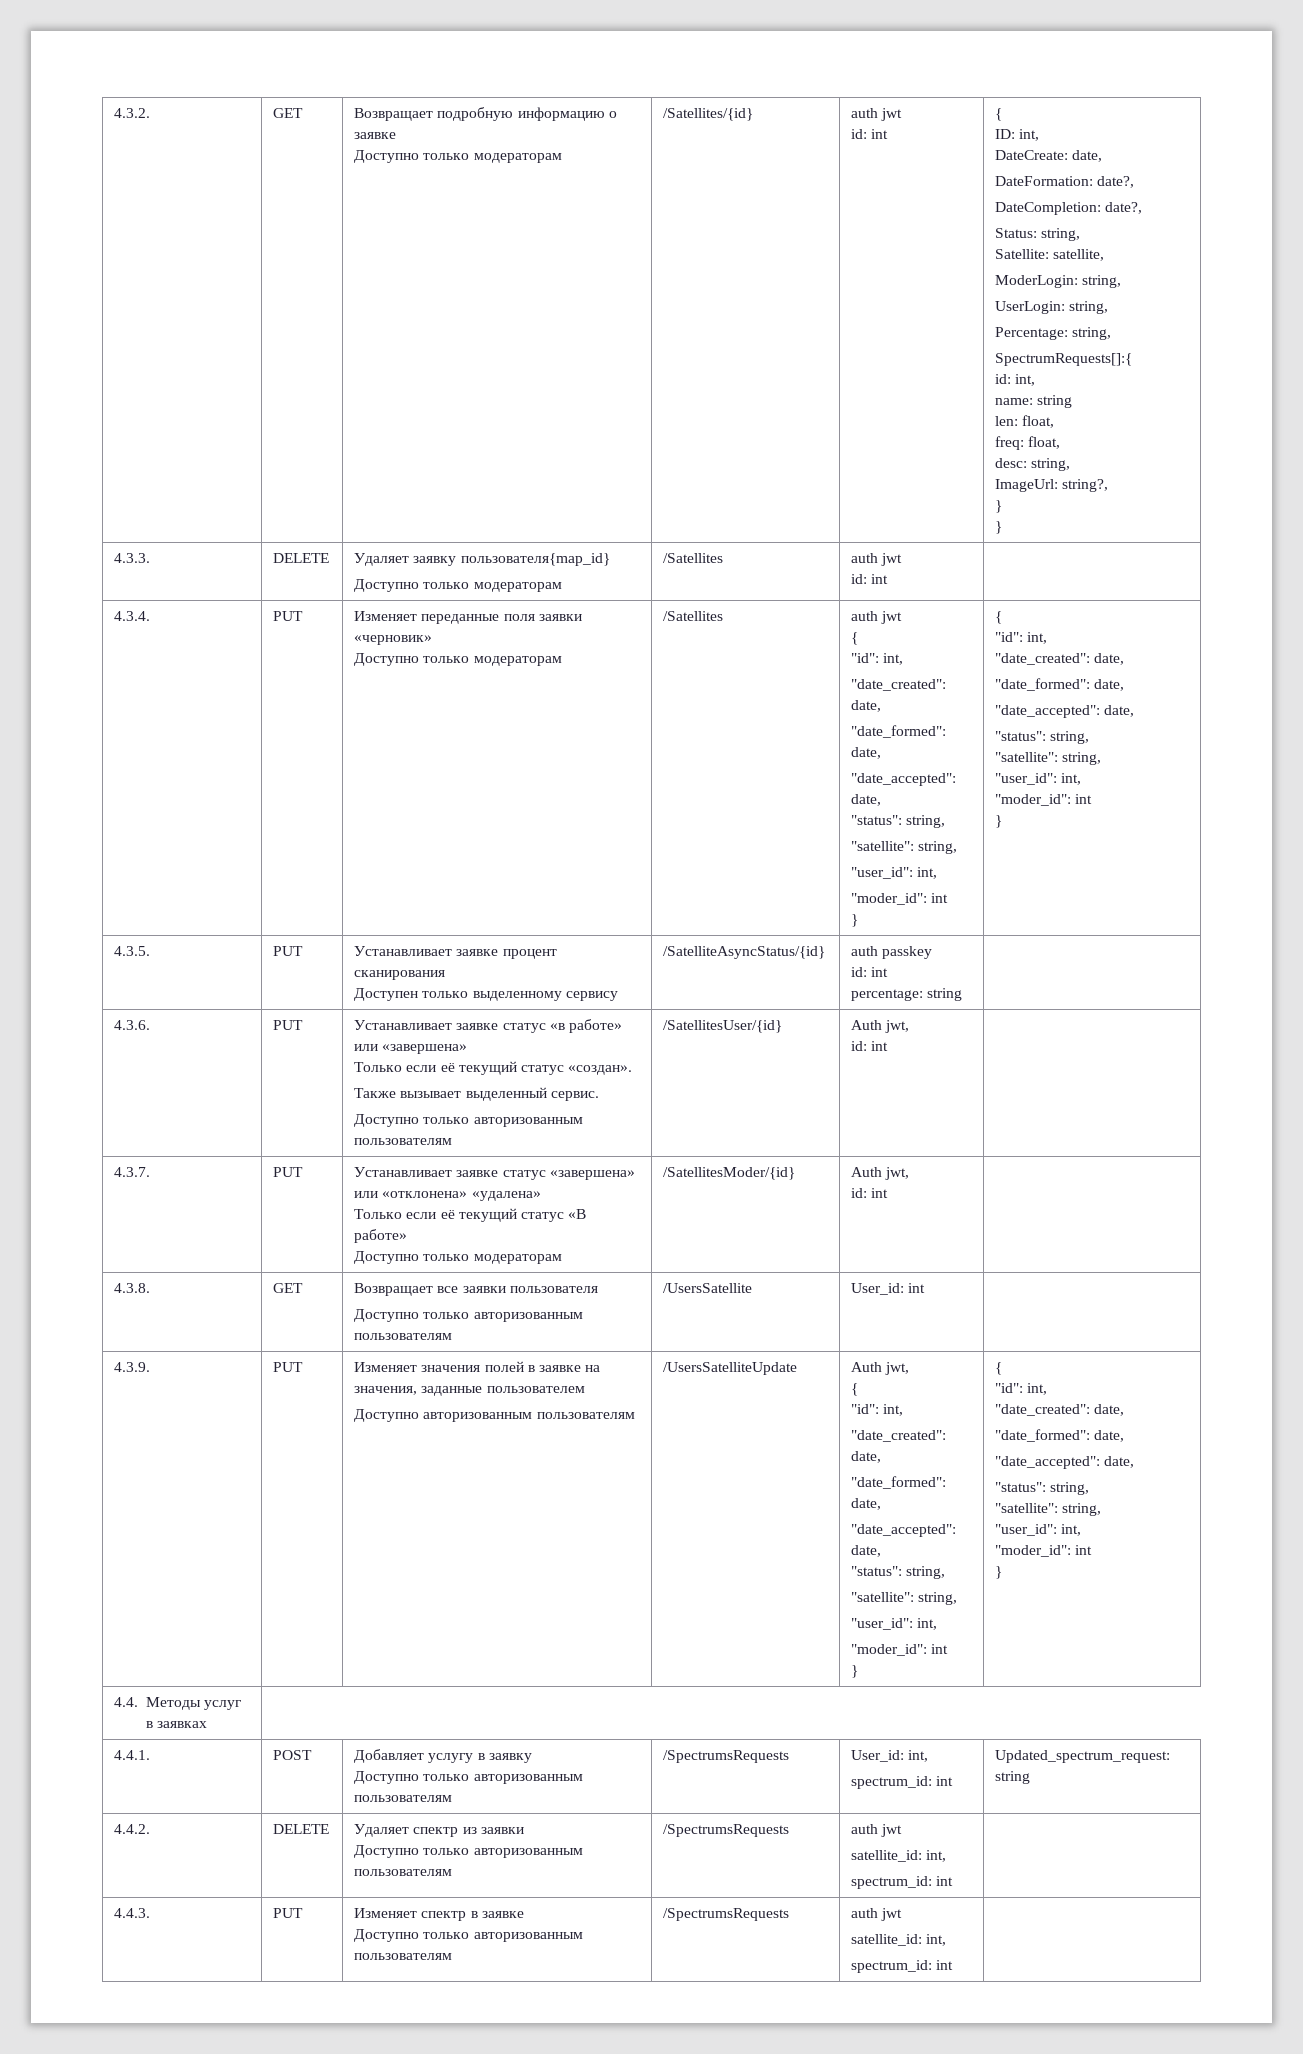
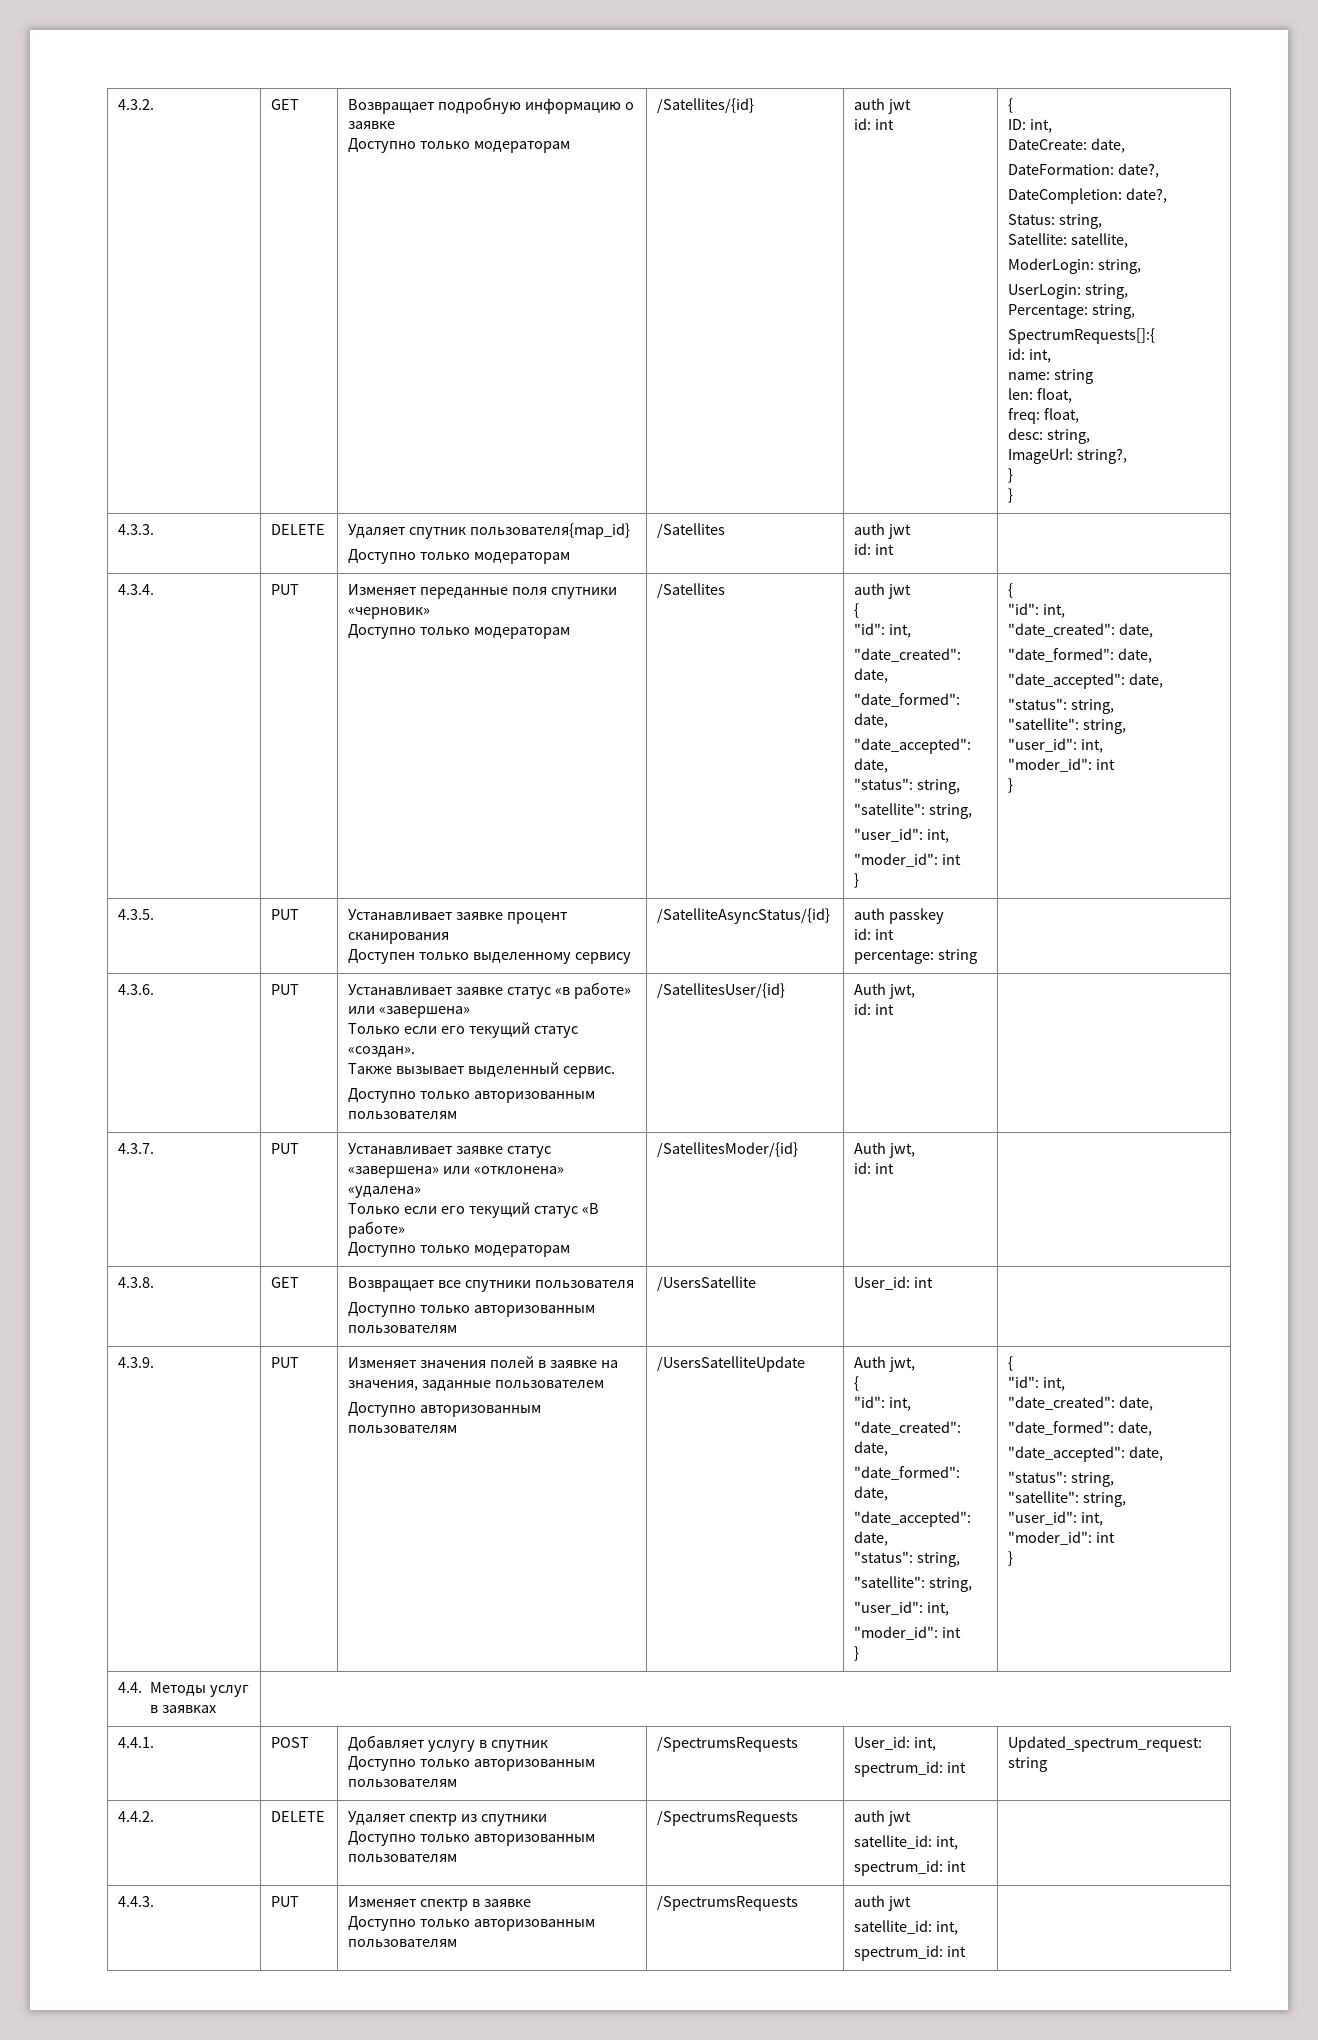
[413,556,457,566] заявку -> [409,527,467,539] спутник
[538,614,582,621] заявки -> [551,587,618,599] спутники
[440,1063,455,1072] её -> [441,1026,466,1034] его
[440,1210,455,1219] её -> [441,1206,466,1214] его
[462,1286,506,1293] заявки -> [465,1280,532,1292] спутники
[488,1753,532,1763] заявку -> [491,1740,549,1752] спутник
[480,1827,524,1834] заявки -> [481,1814,548,1826] спутники

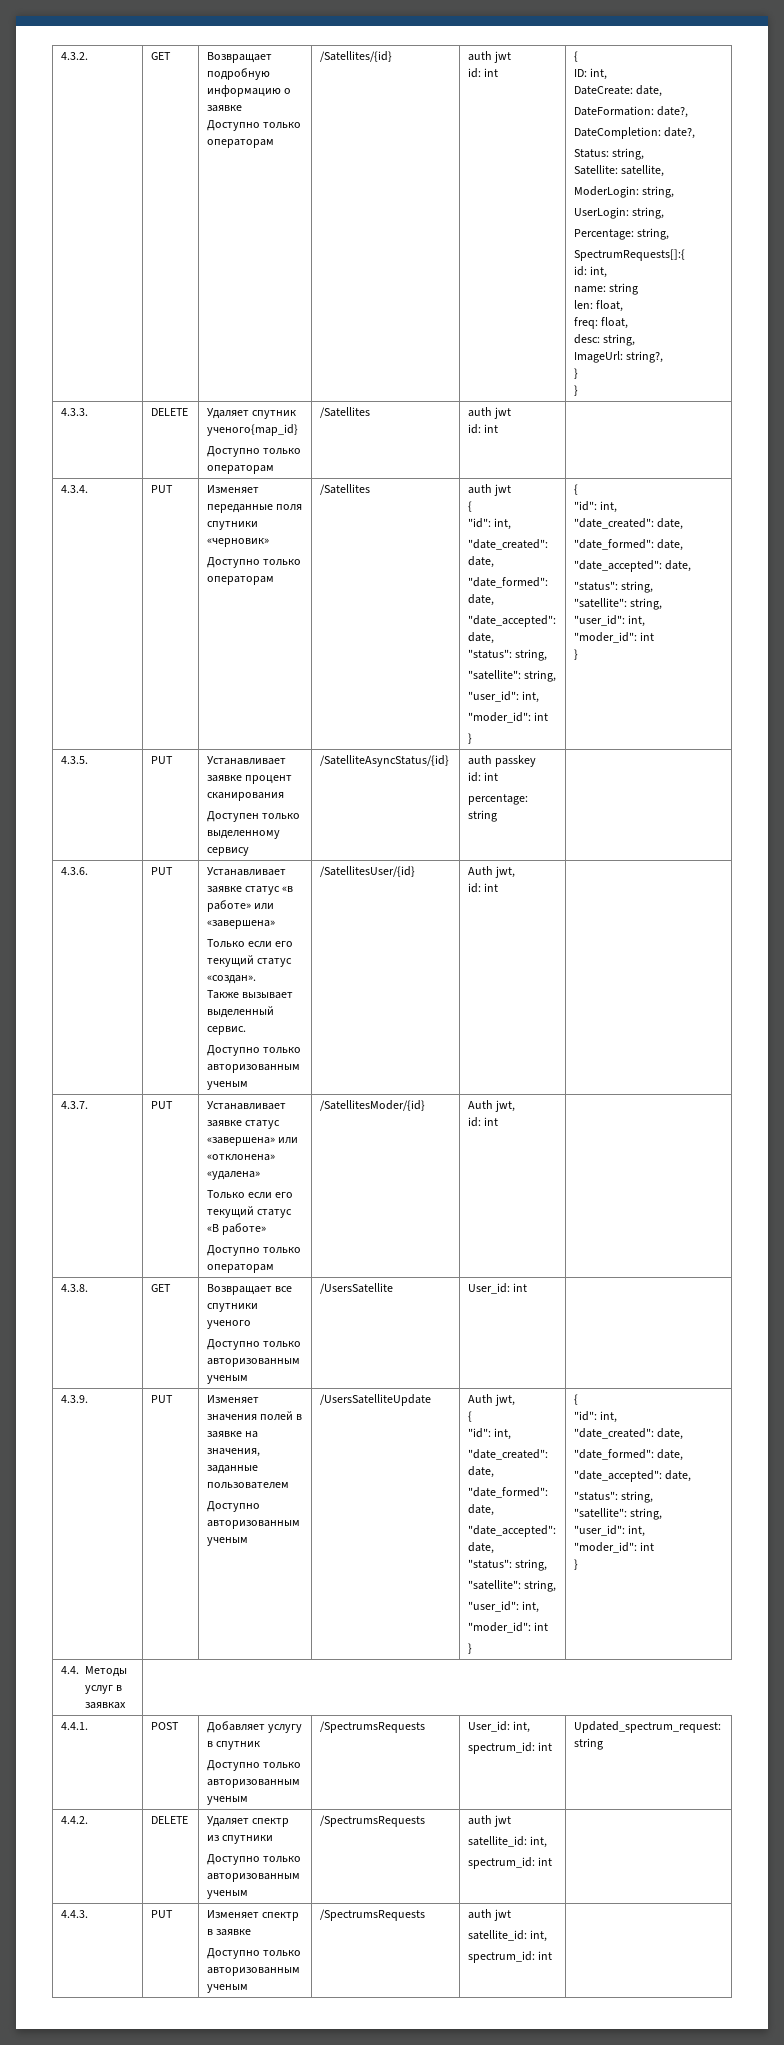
[474,141,571,153] модераторам -> [206,139,274,148] операторам
[470,523,631,539] [348,549,571,564] пользователя{map_id} // Доступно только модераторам -> [206,424,298,436] [206,446,301,457] [206,465,274,474] ученого{map_id} // Доступно только операторам
[474,627,571,639] модераторам -> [206,576,274,585] операторам
[348,1111,458,1119] пользователям -> [206,1081,248,1090] ученым
[474,1245,571,1257] модераторам -> [206,1264,274,1273] операторам
[535,1280,635,1288] [348,1302,596,1317] [348,1325,458,1333] пользователя // Доступно только авторизованным пользователям -> [206,1320,251,1329] [206,1339,301,1350] [206,1358,300,1367] [206,1375,248,1384] ученого // Доступно только авторизованным ученым
[348,1425,458,1433] пользователям -> [206,1537,248,1546] ученым
[348,1779,458,1787] пользователям -> [206,1796,248,1805] ученым
[348,1854,458,1862] пользователям -> [206,1890,248,1899] ученым
[348,1939,458,1947] пользователям -> [206,1984,248,1993] ученым

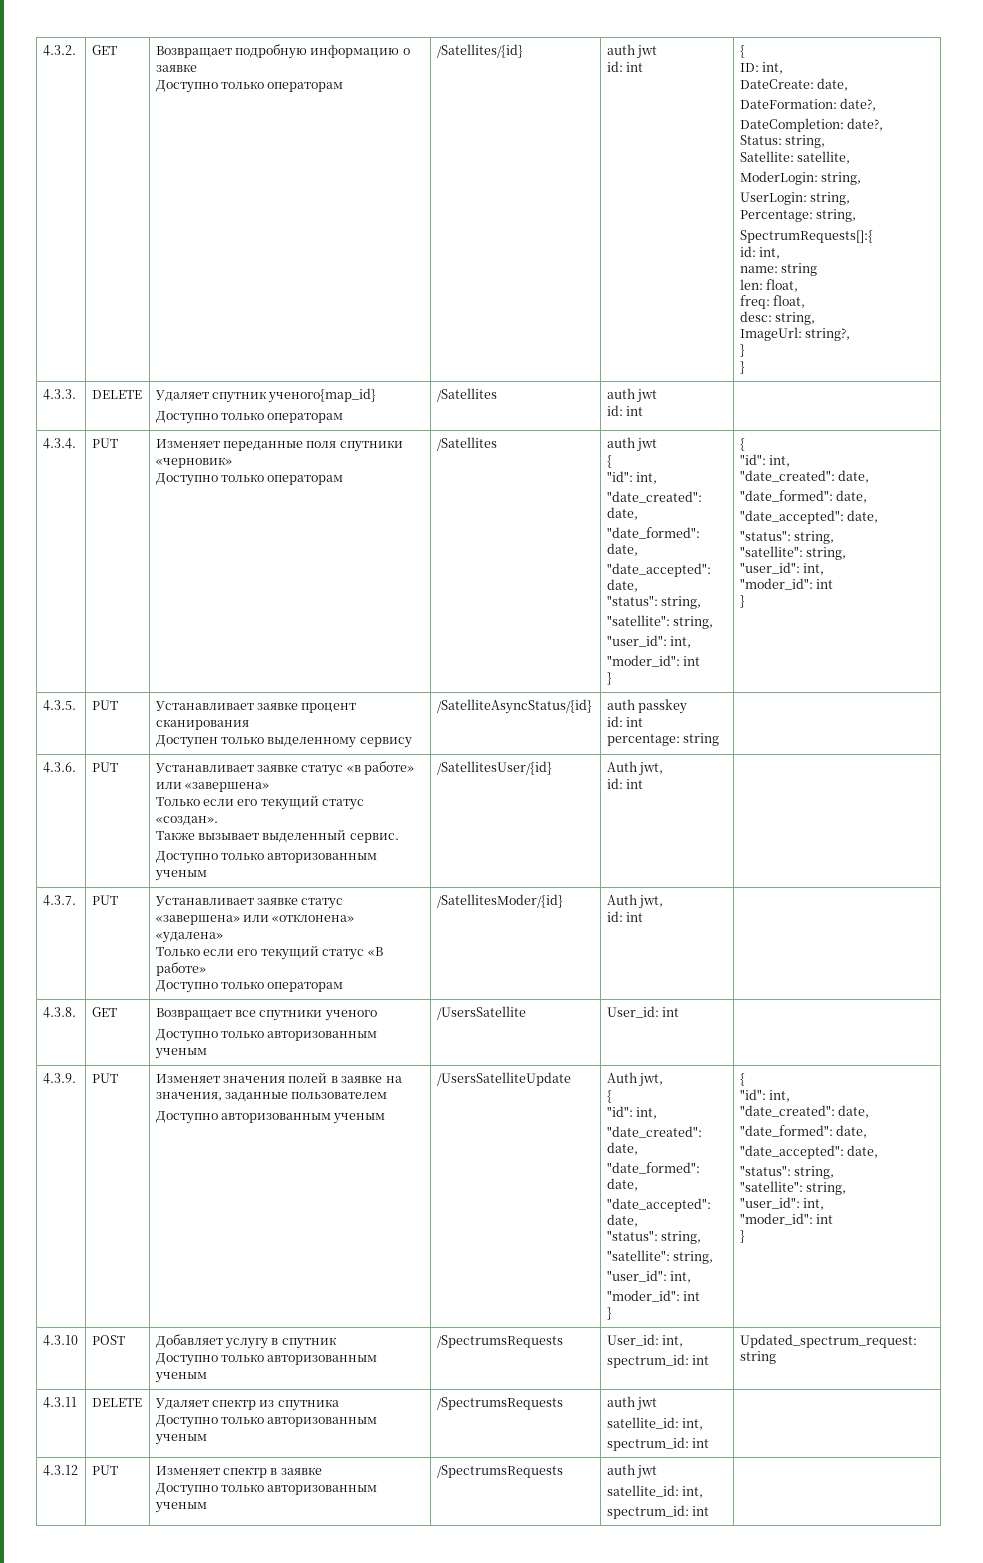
[60,1666,127,1677] [84,1685,122,1694] [84,1702,126,1709] [60,1722,88,1730] 4.4. Методы услуг в заявках // 4.4.1. -> [42,1335,78,1346] 4.3.10
[60,1816,88,1824] 4.4.2. -> [42,1397,77,1408] 4.3.11
[221,1835,273,1844] спутники -> [277,1399,339,1411] спутника
[60,1910,88,1918] 4.4.3. -> [42,1465,78,1476] 4.3.12

